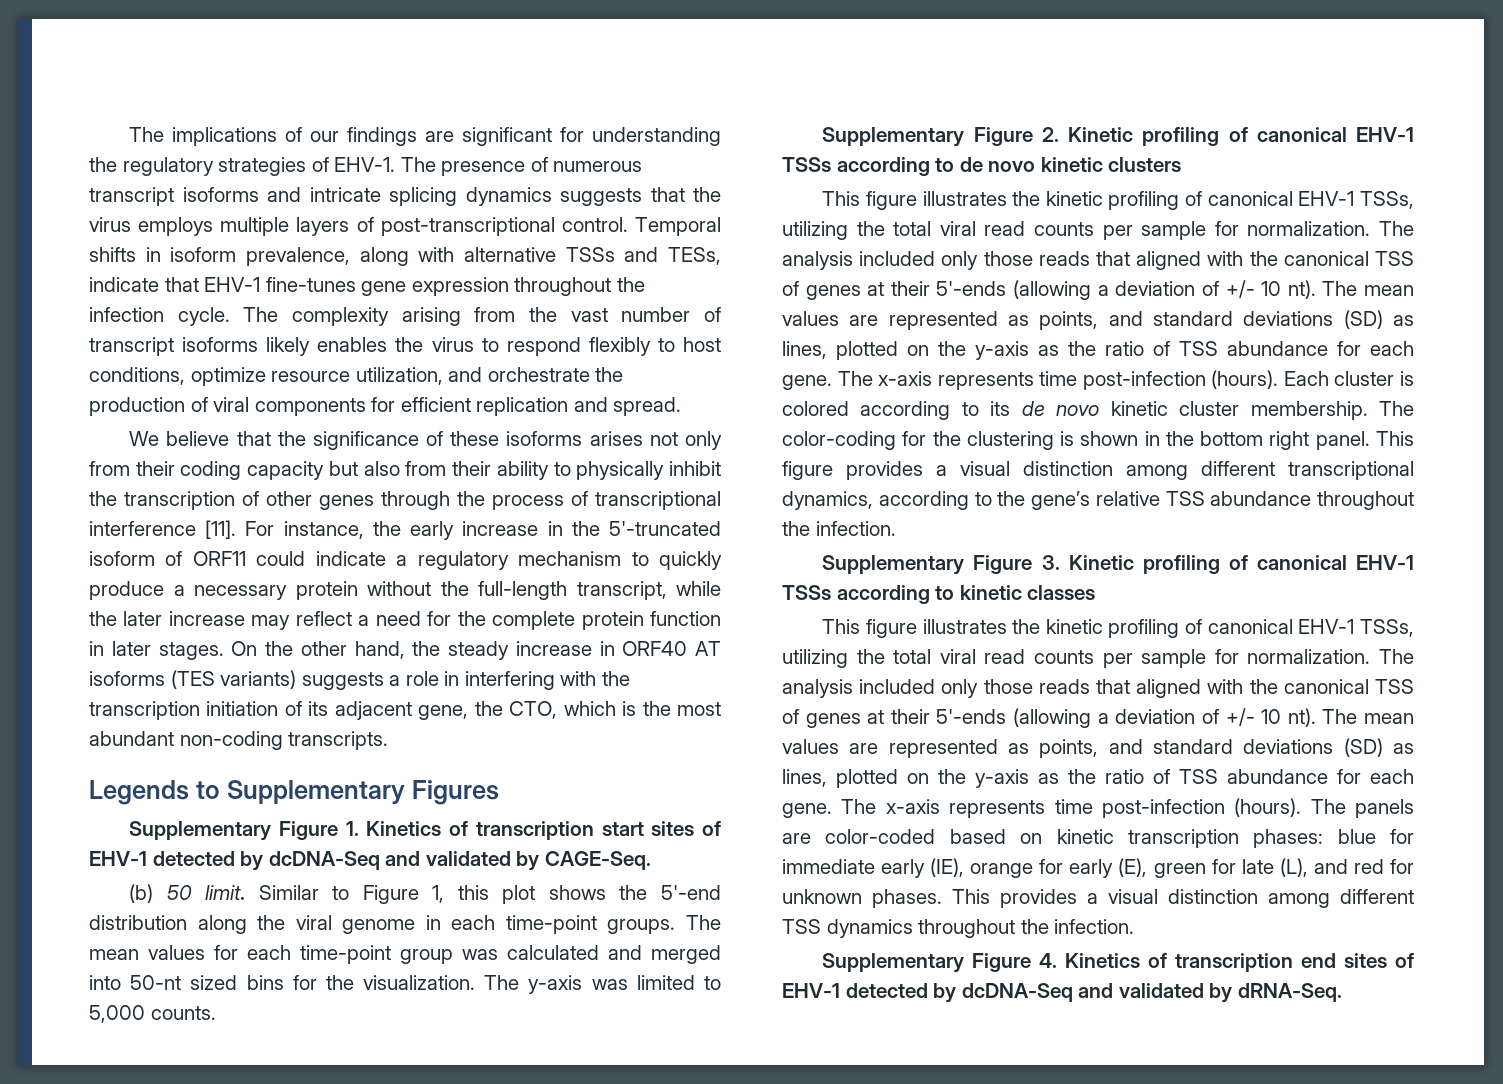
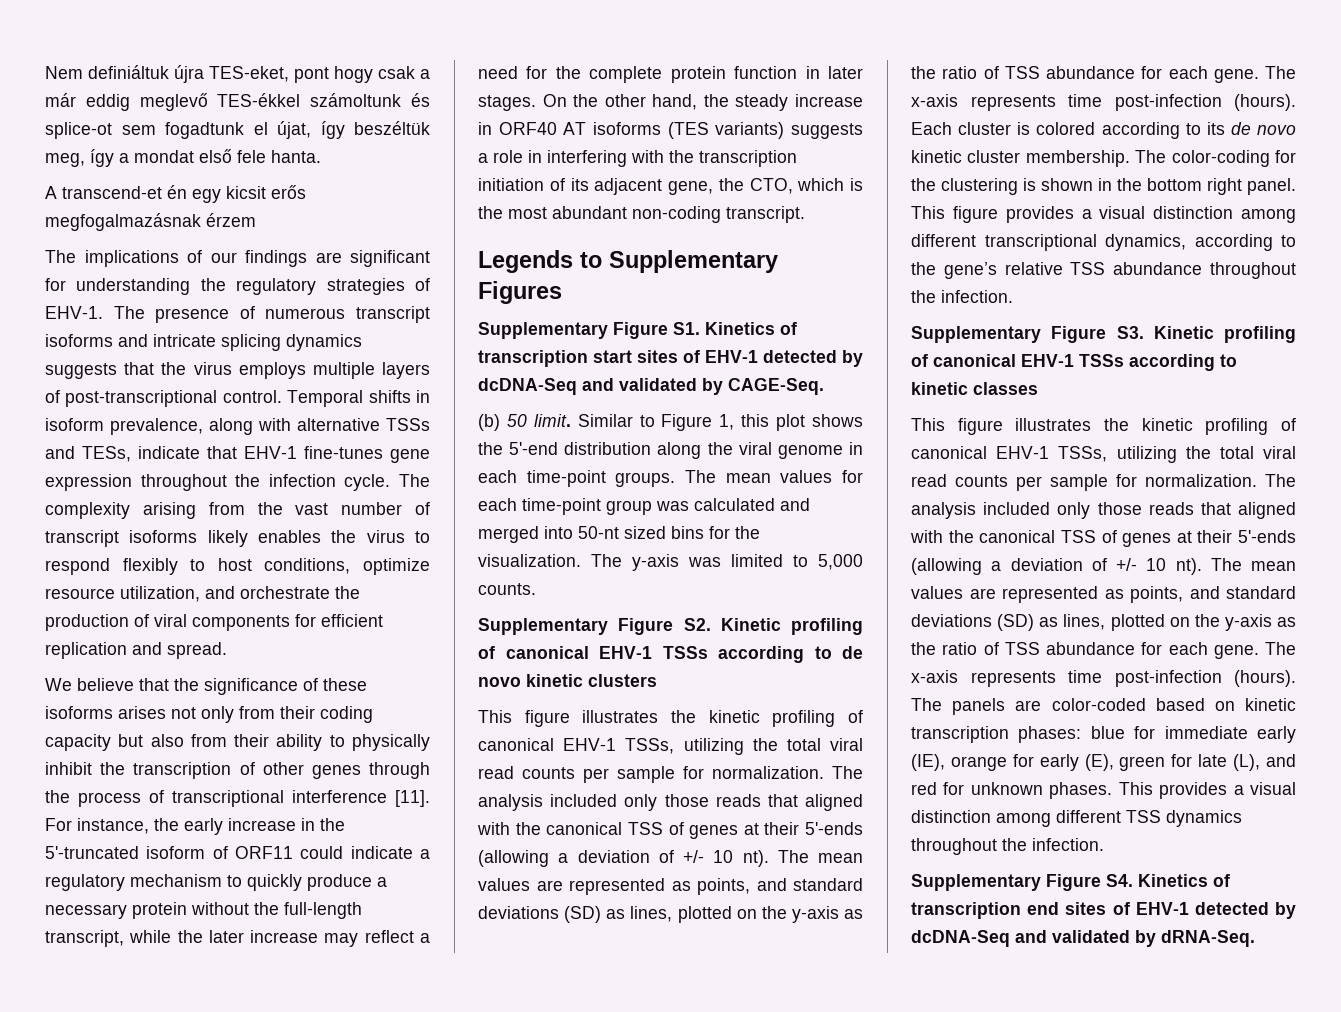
(129, 134) none -> [45,65,430,83] [45,93,430,111] [45,121,430,139] [45,149,321,167] [45,185,306,203] [45,213,256,231] Nem definiáltuk újra TES-eket, pont hogy csak a már eddig meglevő TES-ékkel számoltunk és splice-ot sem fogadtunk el újat, így beszéltük meg, így a mondat első fele hanta. // A transcend-et én egy kicsit erős megfogalmazásnak érzem //
[288,731,389,750] transcripts. -> [726,206,805,223] transcript.
[345,821,359,836] 1. -> [673,322,700,335] S1.
[1041,127,1059,142] 2. -> [683,618,711,631] S2.
[1041,555,1060,570] 3. -> [1116,326,1144,339] S3.
[1039,953,1058,968] 4. -> [1106,874,1133,887] S4.

